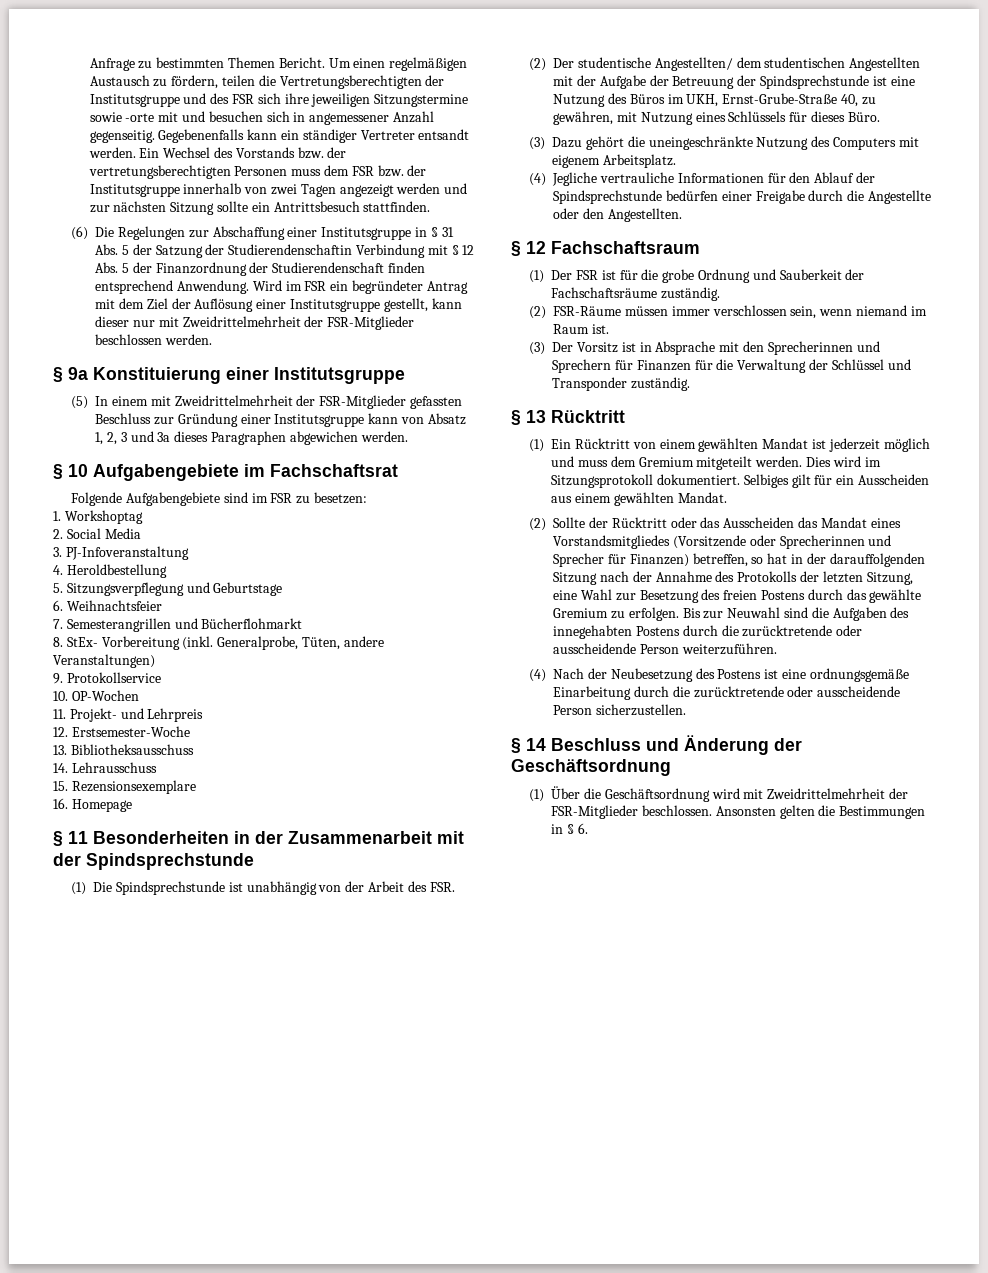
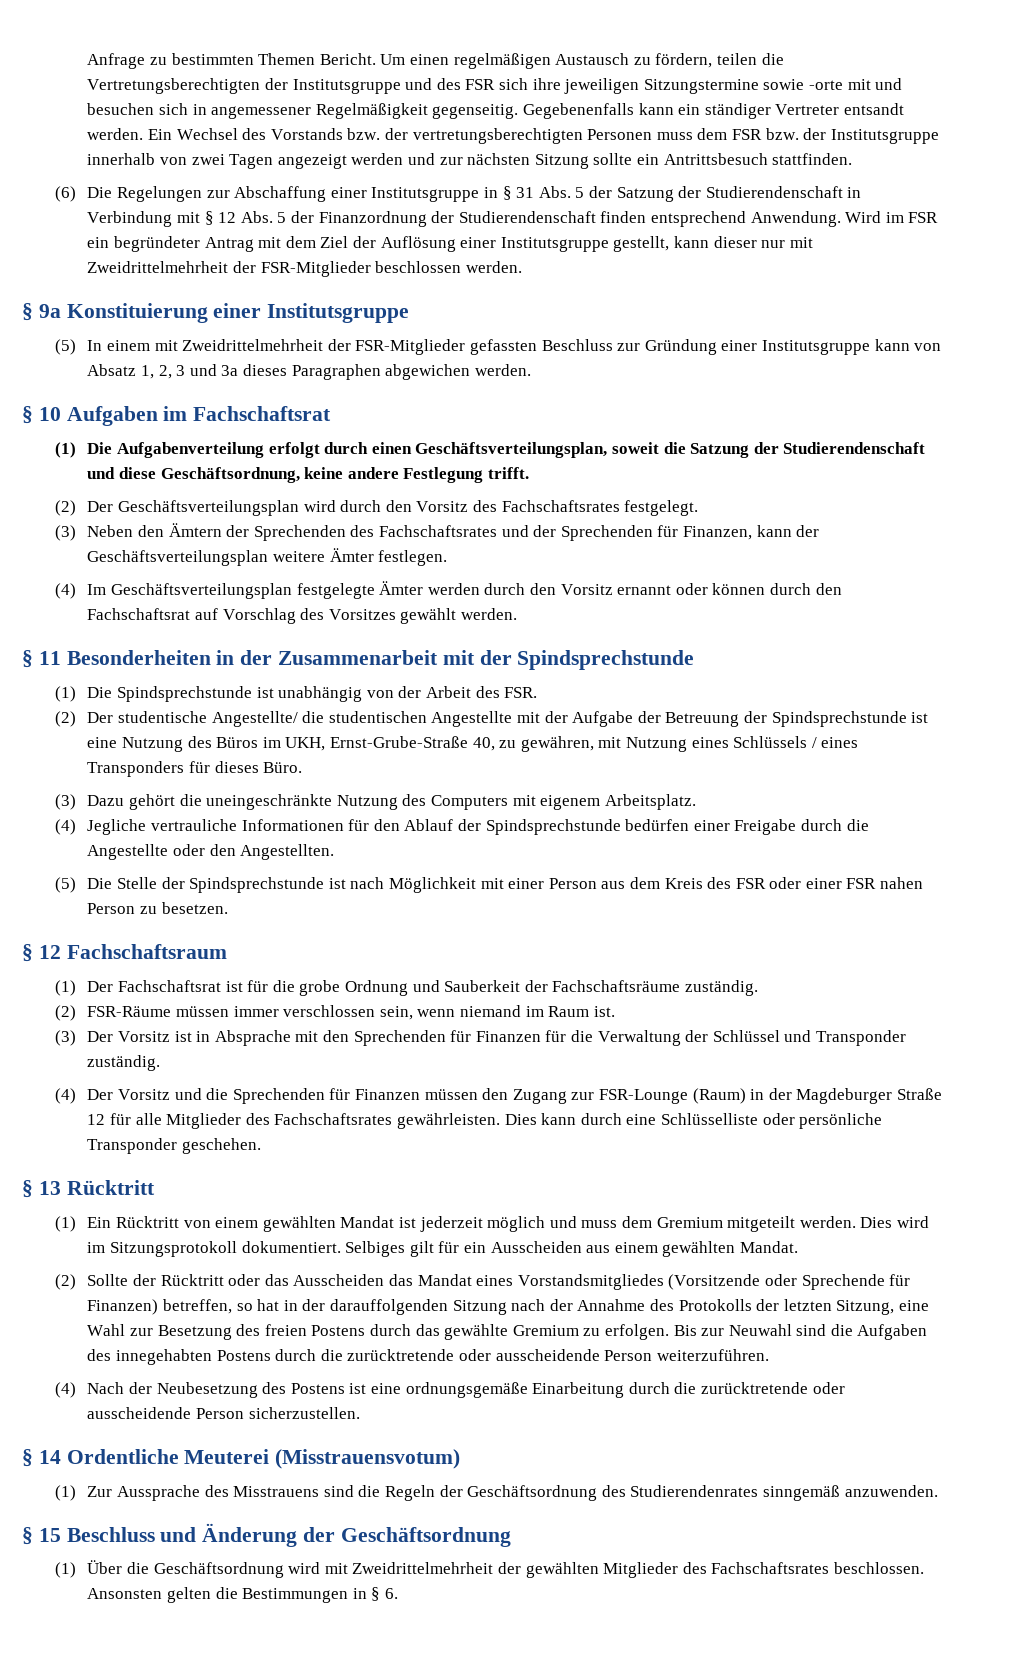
[392,111,434,123] Anzahl -> [315,103,428,119] Regelmäßigkeit
[228,244,353,255] Studierendenschaftin -> [705,186,862,198] Studierendenschaft in
[93,464,239,481] Aufgabengebiete -> [66,406,158,426] Aufgaben
[71,492,367,506] [53,510,143,524] [53,528,141,539] [53,546,189,560] [53,564,167,578] [53,582,283,596] [53,600,162,611] [53,618,303,632] [53,636,384,650] [53,654,155,668] [53,672,161,684] [53,690,139,701] [53,708,204,722] [53,726,190,737] [53,744,194,755] [53,762,157,773] [53,780,196,794] [53,798,132,812] Folgende Aufgabengebiete sind im FSR zu besetzen: // 1. Workshoptag // 2. Social Media // 3. PJ-Infoveranstaltung // 4. Heroldbestellung // 5. Sitzungsverpflegung und Geburtstage // 6. Weihnachtsfeier // 7. Semesterangrillen und Bücherflohmarkt // 8. StEx- Vorbereitung (inkl. Generalprobe, Tüten, andere Veranstaltungen) // 9. Protokollservice // 10. OP-Wochen // 11. Projekt- und Lehrpreis // 12. Erstsemester-Woche // 13. Bibliotheksausschuss // 14. Lehrausschuss // 15. Rezensionsexemplare // 16. Homepage -> [54,442,926,458] [87,467,529,483] [54,500,699,516] [54,523,820,541] [87,548,448,566] [54,581,842,599] [87,608,517,624] (1) Die Aufgabenverteilung erfolgt durch einen Geschäftsverteilungsplan, soweit die Satzung der Studierendenschaft und diese Geschäftsordnung, keine andere Festlegung trifft. // (2) Der Geschäftsverteilungsplan wird durch den Vorsitz des Fachschaftsrates festgelegt. // (3) Neben den Ämtern der Sprechenden des Fachschaftsrates und der Sprechenden für Finanzen, kann der Geschäftsverteilungsplan weitere Ämter festlegen. // (4) Im Geschäftsverteilungsplan festgelegte Ämter werden durch den Vorsitz ernannt oder können durch den Fachschaftsrat auf Vorschlag des Vorsitzes gewählt werden.
[654,57,921,71] Angestellten/ dem studentischen Angestellten -> [211,711,513,727] Angestellte/ die studentischen Angestellte
(787, 116) none -> [811,737,859,748] [87,761,185,777] / eines Transponders
(682, 215) none -> [54,877,924,893] [87,902,228,914] // (5) Die Stelle der Spindsprechstunde ist nach Möglichkeit mit einer Person aus dem Kreis des FSR oder einer FSR nahen Person zu besetzen.
[576,270,599,280] FSR -> [118,980,222,992] Fachschaftsrat
[767,341,880,355] [552,359,612,373] Sprecherinnen und Sprechern -> [353,1030,446,1046] Sprechenden
(691, 384) none -> [54,1088,942,1104] [87,1113,883,1129] [87,1138,262,1154] // (4) Der Vorsitz und die Sprechenden für Finanzen müssen den Zugang zur FSR-Lounge (Raum) in der Magdeburger Straße 12 für alle Mitglieder des Fachschaftsrates gewährleisten. Dies kann durch eine Schlüsselliste oder persönliche Transponder geschehen.
[779,535,892,549] [553,553,605,567] Sprecherinnen und Sprecher -> [801,1274,885,1290] Sprechende
(546, 744) none -> [66,1449,461,1469] [54,1485,938,1501] [22,1527,61,1545] Ordentliche Meuterei (Misstrauensvotum) // (1) Zur Aussprache des Misstrauens sind die Regeln der Geschäftsordnung des Studierendenrates sinngemäß anzuwenden. // § 15
[551,805,639,819] FSR-Mitglieder -> [525,1562,830,1578] gewählten Mitglieder des Fachschaftsrates

